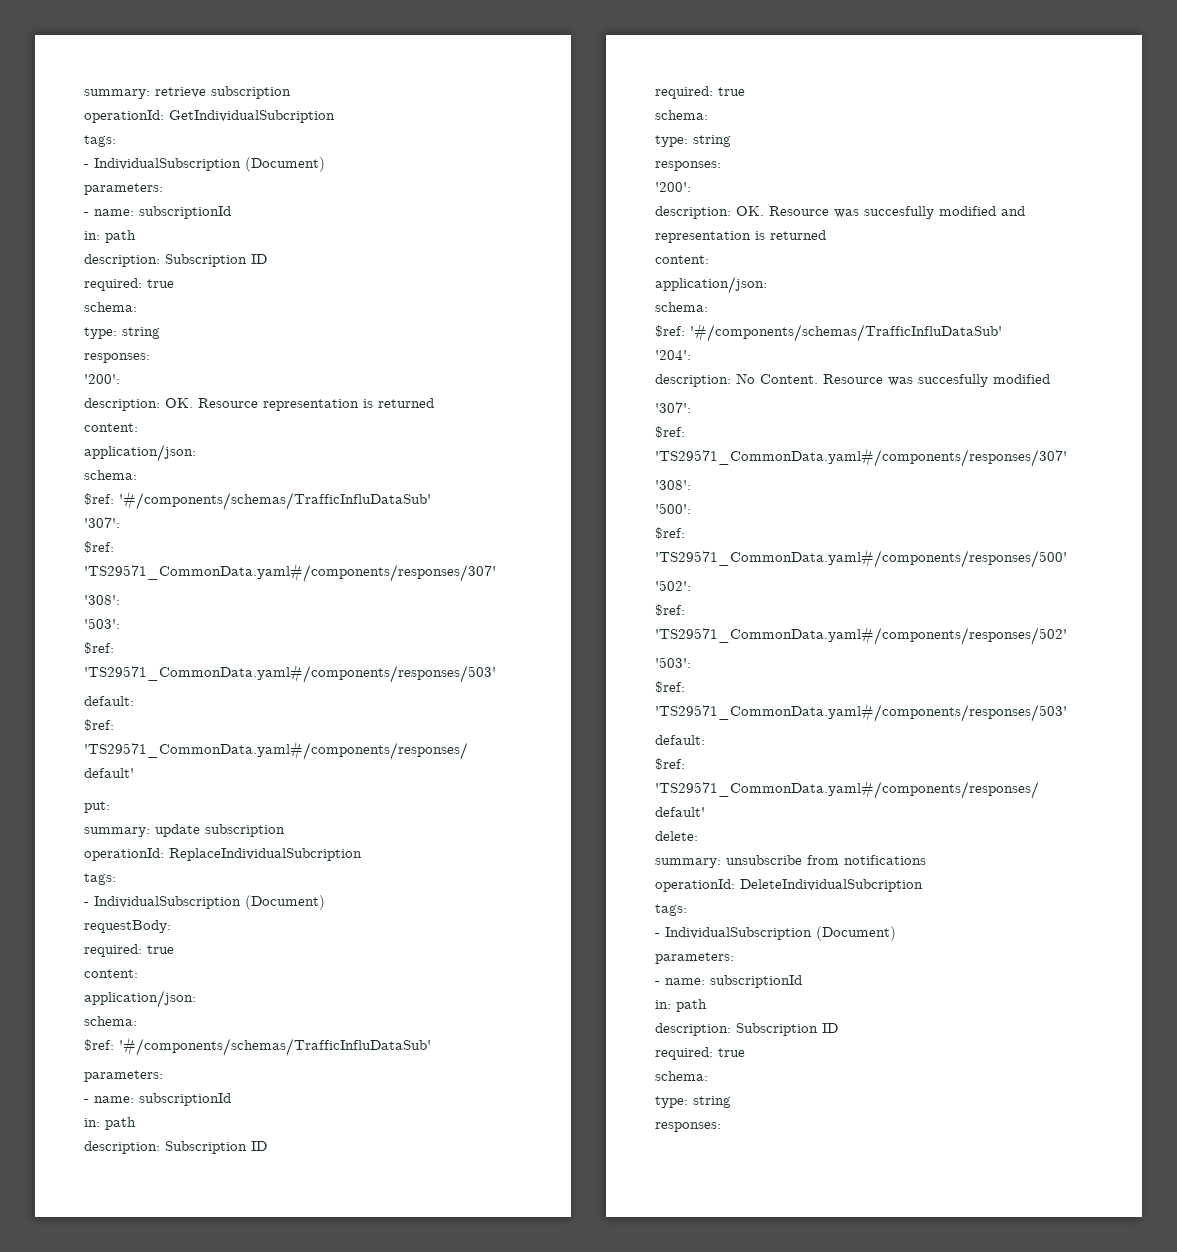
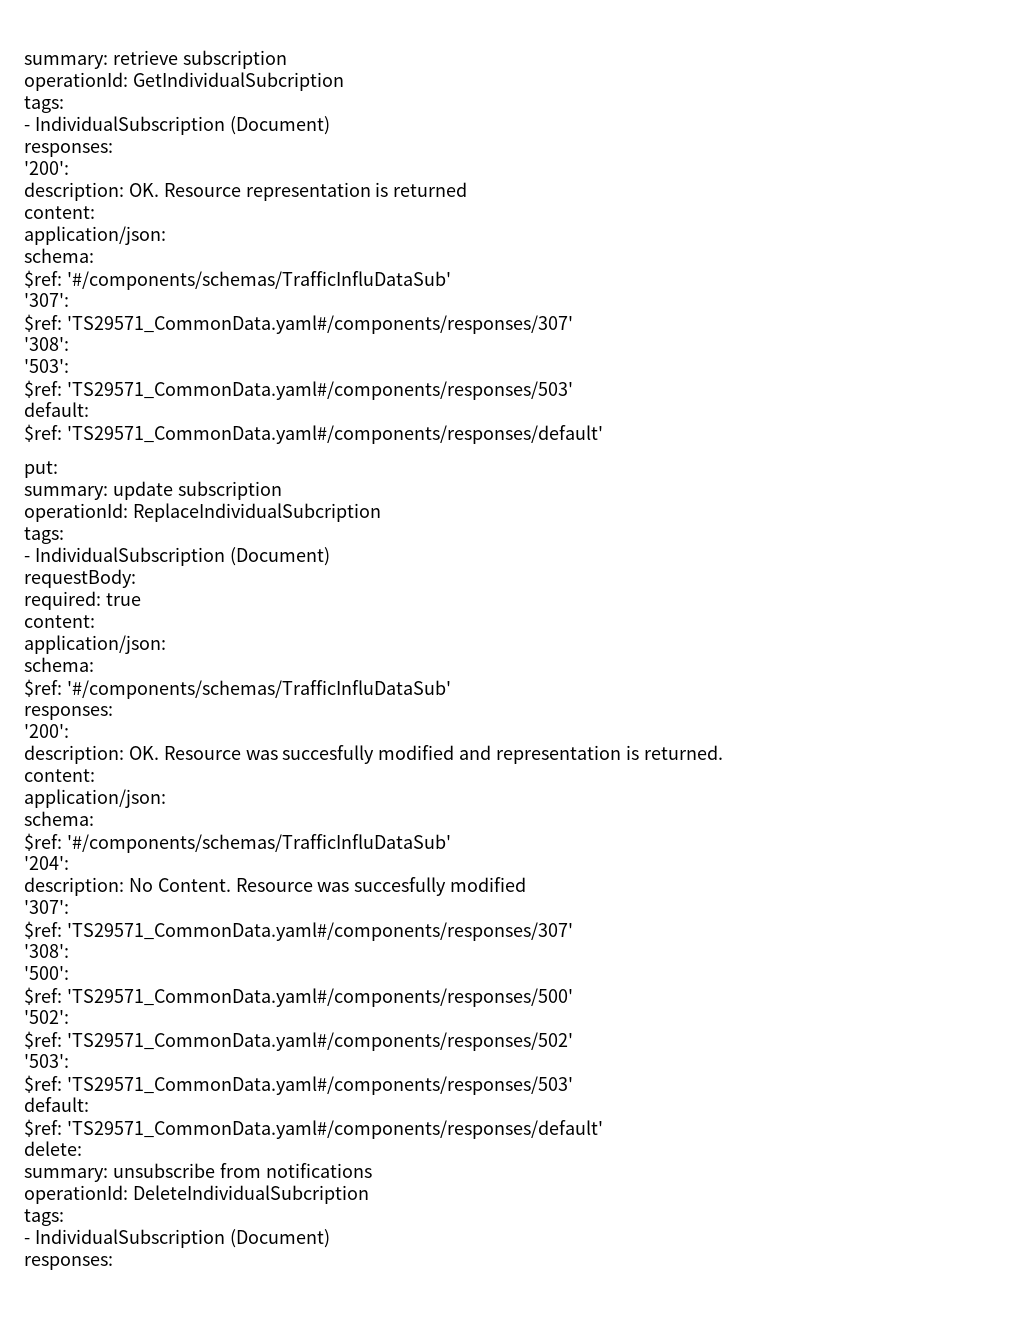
[84,183,163,195] [84,206,231,219] [84,230,136,243] [84,254,267,267] [84,278,174,291] [84,302,137,312] [84,327,160,339] // parameters: // - name: subscriptionId // in: path // description: Subscription ID // required: true // schema: // type: string -> (330, 125) none
[84,1070,163,1082] [84,1093,231,1106] [84,1117,136,1130] [84,1141,267,1154] [655,86,745,99] [655,110,708,120] [655,135,731,147] // parameters: // - name: subscriptionId // in: path // description: Subscription ID // required: true // schema: // type: string -> (451, 689) none
[770,230,826,240] returned -> [643,745,723,760] returned.
[655,952,734,964] [655,975,802,988] [655,999,707,1012] [655,1023,838,1036] [655,1047,745,1060] [655,1071,708,1081] [655,1096,731,1108] // parameters: // - name: subscriptionId // in: path // description: Subscription ID // required: true // schema: // type: string -> (330, 1238) none

